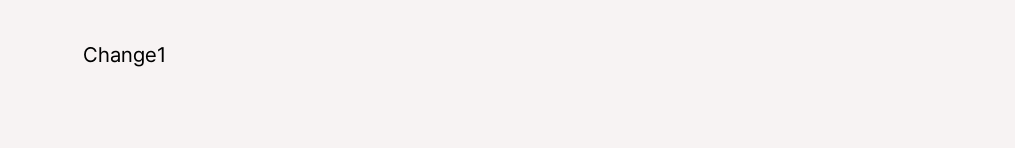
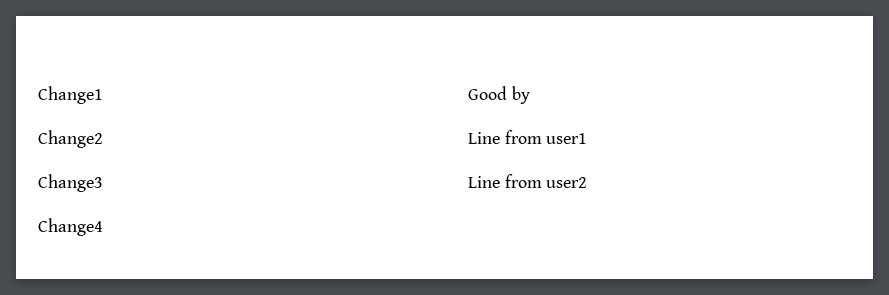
(166, 56) none -> [38,130,103,148] [38,174,103,192] [38,218,103,236] [468,86,530,104] [468,130,588,144] [468,174,588,188] // Change2 // Change3 // Change4 // Good by // Line from user1 // Line from user2

